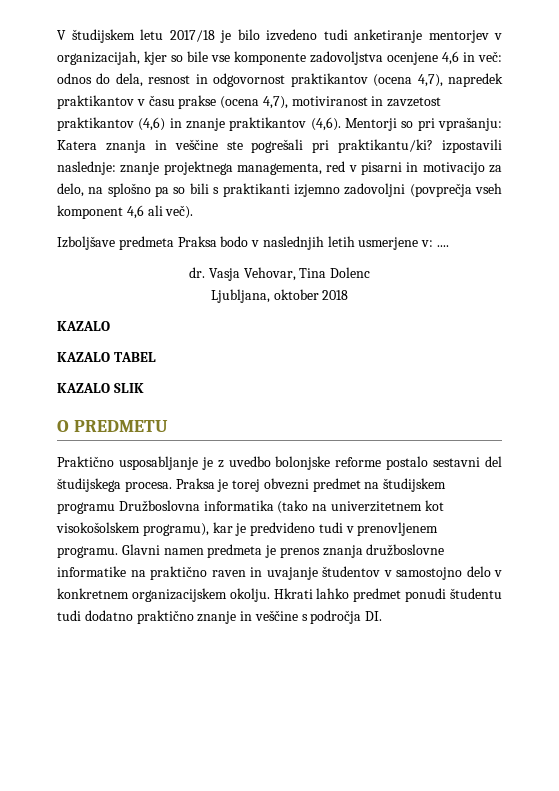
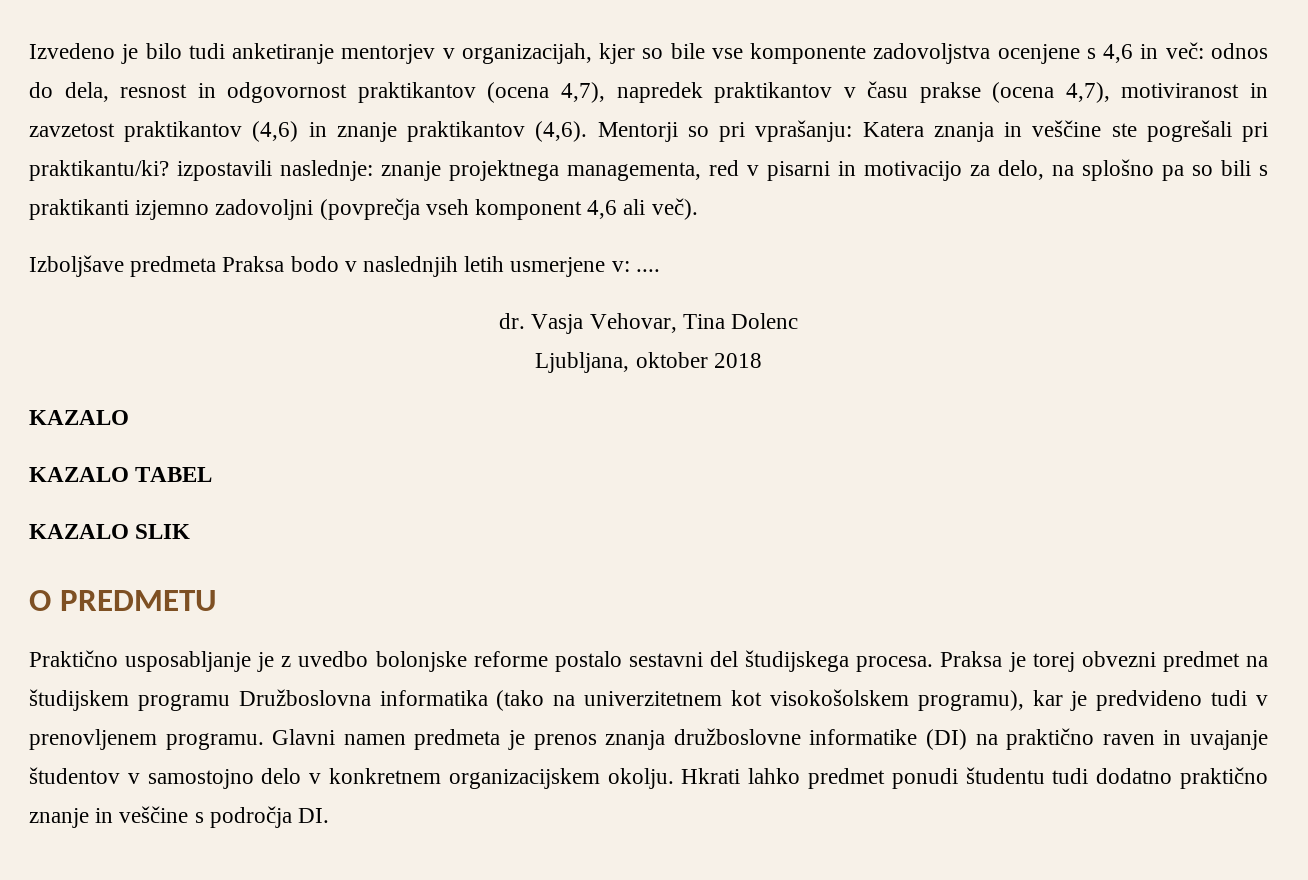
[57,29,215,43] V študijskem letu 2017/18 -> [29,43,115,59] Izvedeno
[266,29,317,41] izvedeno -> (182, 51) none
(438, 58) none -> [1086,48,1096,59] s
(126, 571) none -> [926,729,968,750] (DI)

